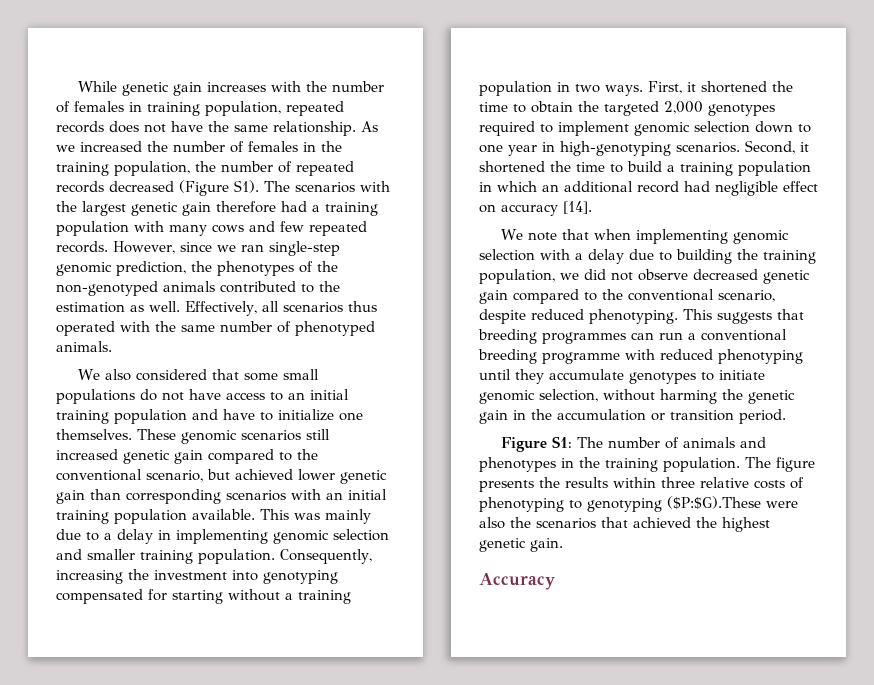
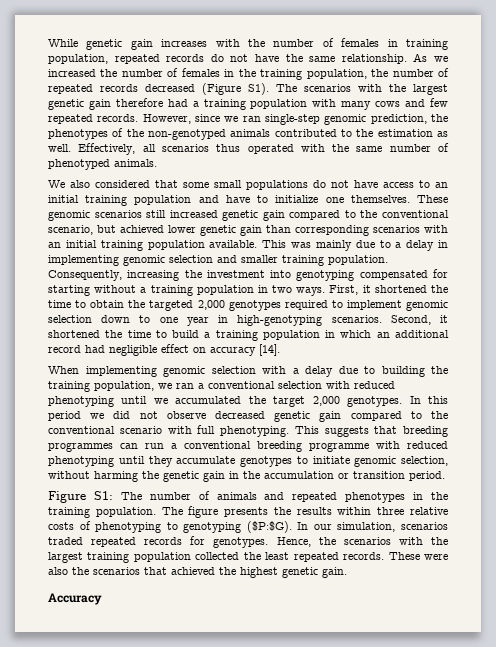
[109,121,139,133] does -> [210,54,224,62] do
[500,229,631,241] We note that when -> [48,366,79,374] When
(579, 276) none -> [176,381,395,389] [48,396,449,407] [48,411,105,421] ran a conventional selection with reduced phenotyping until we accumulated the target 2,000 genotypes. In this period we
[718,290,775,302] [479,309,584,324] scenario, despite reduced -> [119,425,216,434] scenario with full
(766, 442) none -> [292,492,338,502] repeated
[667,496,761,509] ($P:$G).These -> [246,521,448,533] [48,536,448,548] [48,552,420,563] ($P:$G). In our simulation, scenarios traded repeated records for genotypes. Hence, the scenarios with the largest training population collected the least repeated records. These

